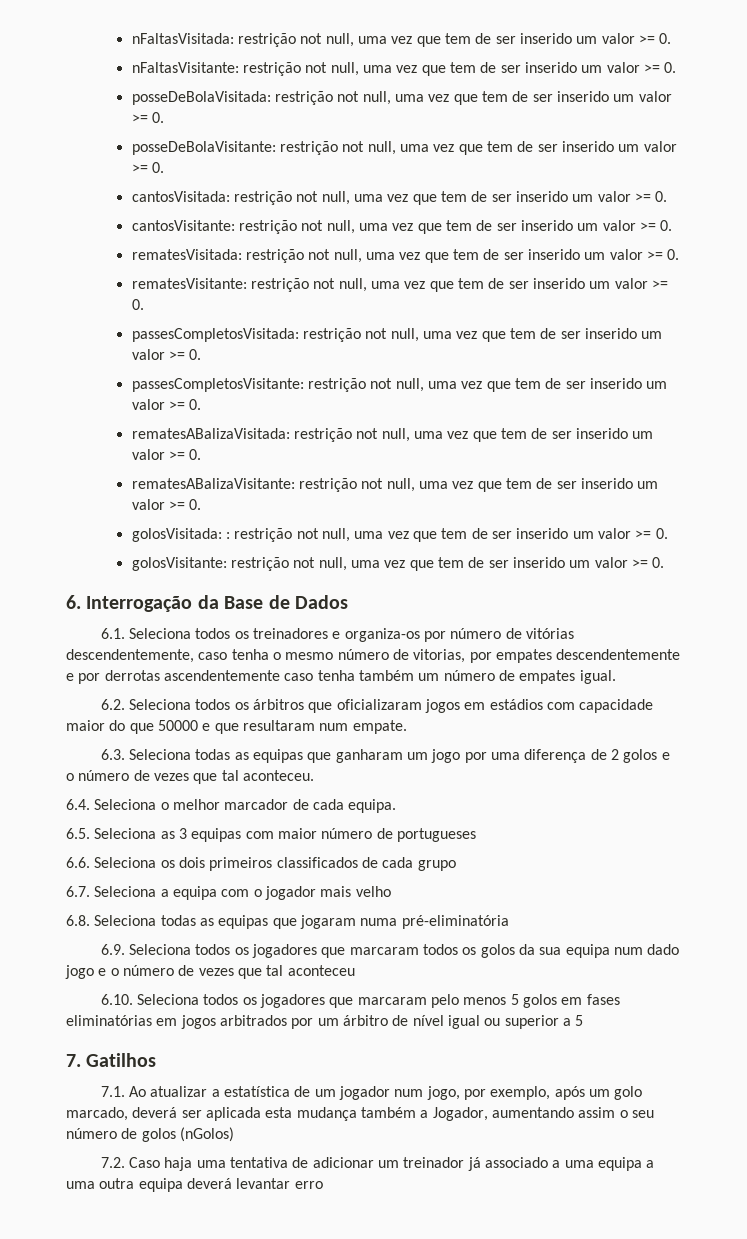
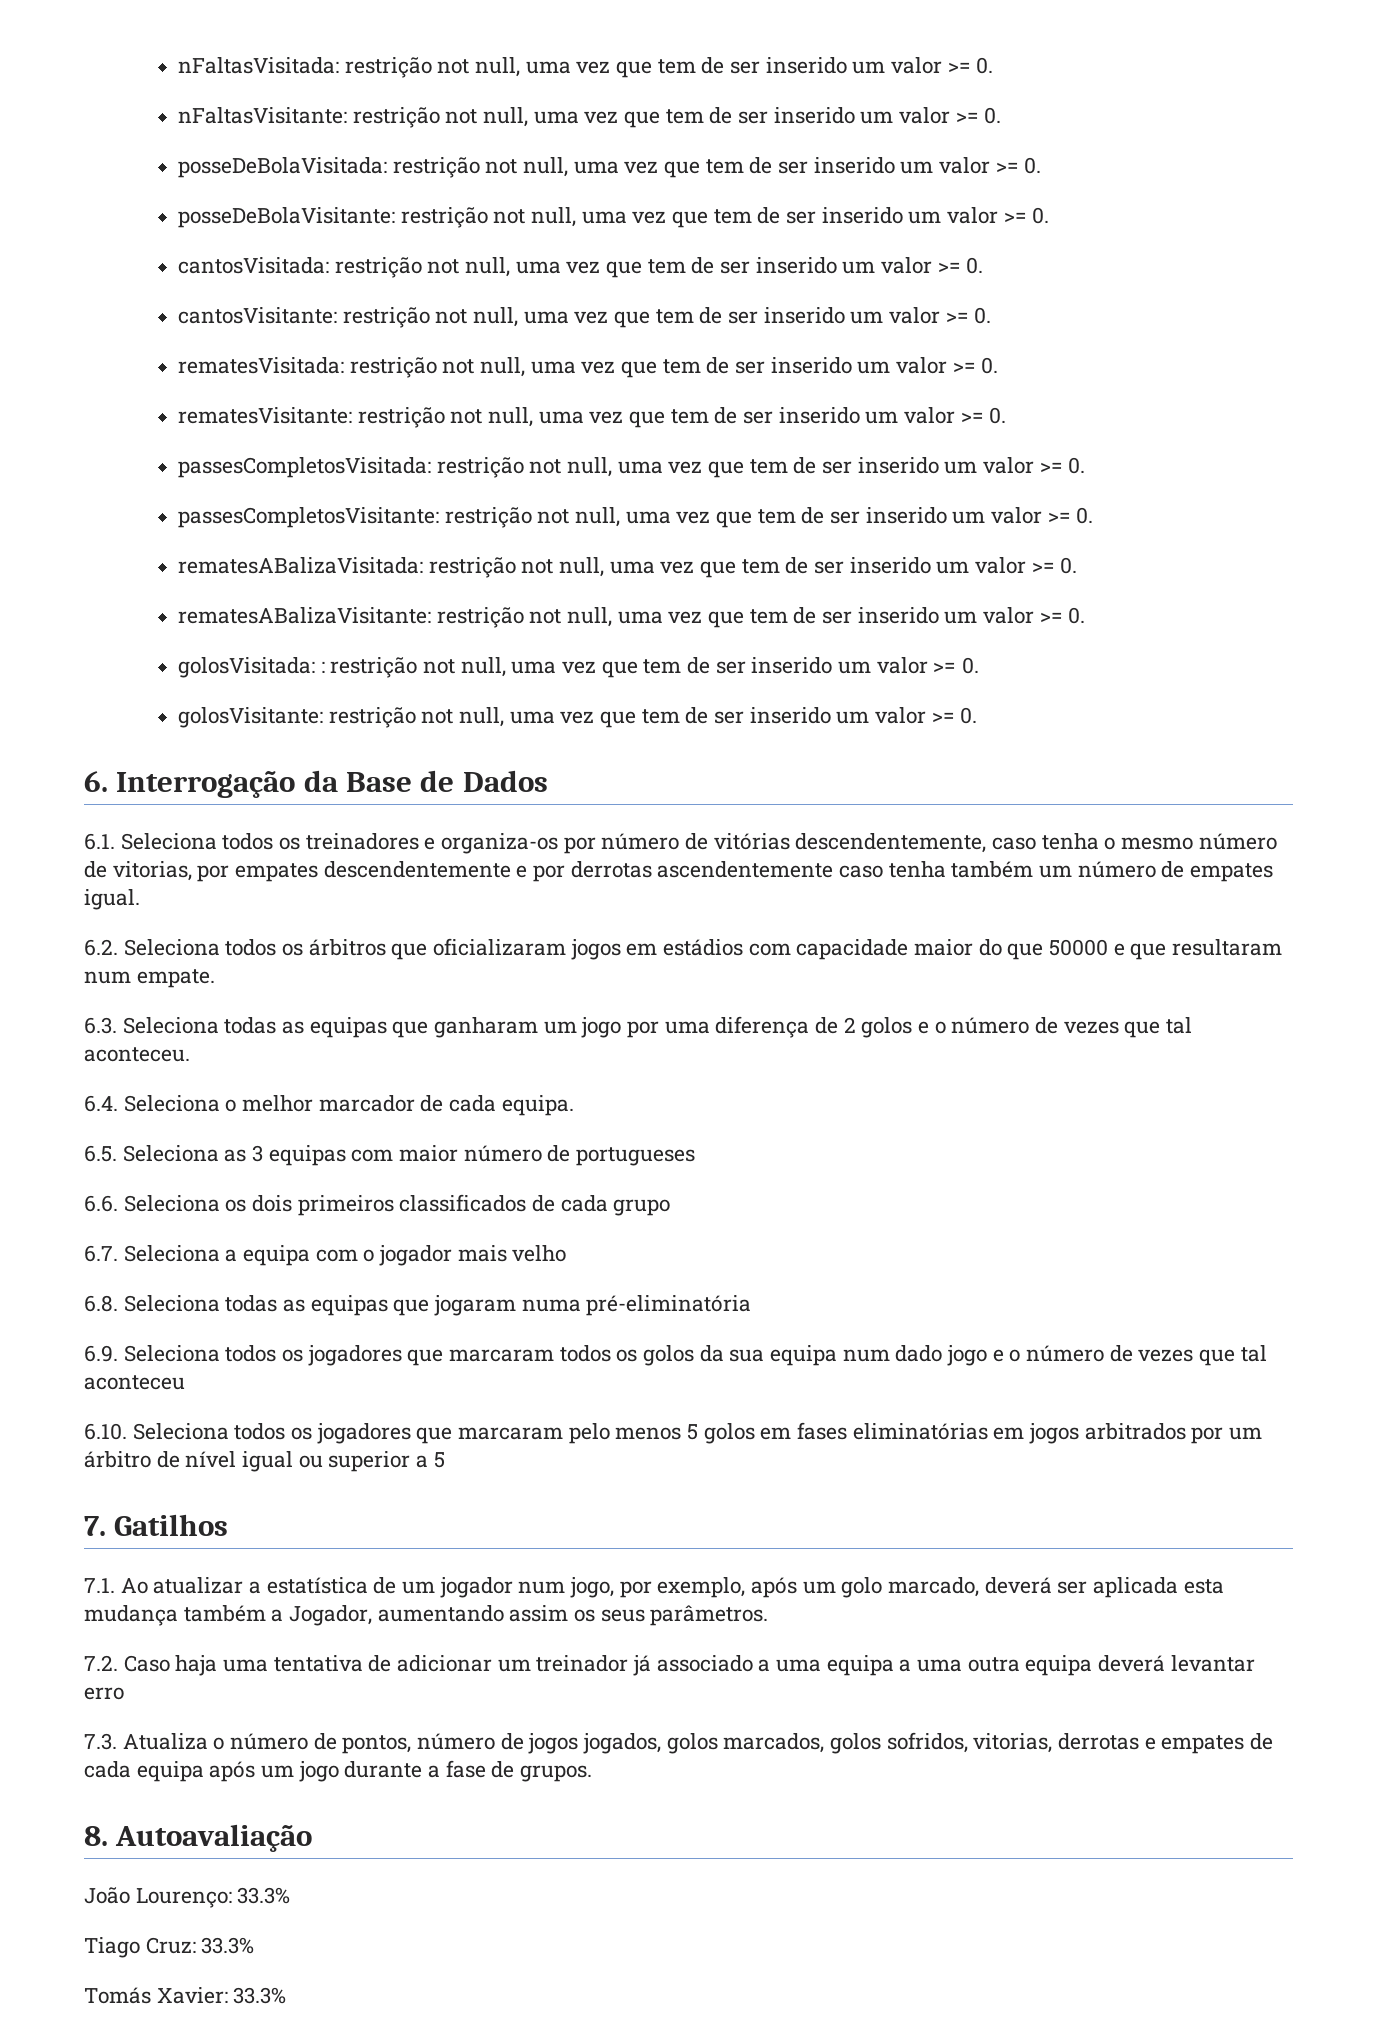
[619,1110,654,1118] [66,1127,234,1142] o seu número de golos (nGolos) -> [574,1605,769,1626] os seus parâmetros.
(323, 1185) none -> [84,1732,1274,1754] [84,1760,593,1782] [84,1824,313,1852] [84,1887,291,1908] [84,1937,255,1958] [84,1987,287,2004] // 7.3. Atualiza o número de pontos, número de jogos jogados, golos marcados, golos sofridos, vitorias, derrotas e empates de cada equipa após um jogo durante a fase de grupos. // 8. Autoavaliação // João Lourenço: 33.3% // Tiago Cruz: 33.3% // Tomás Xavier: 33.3%

